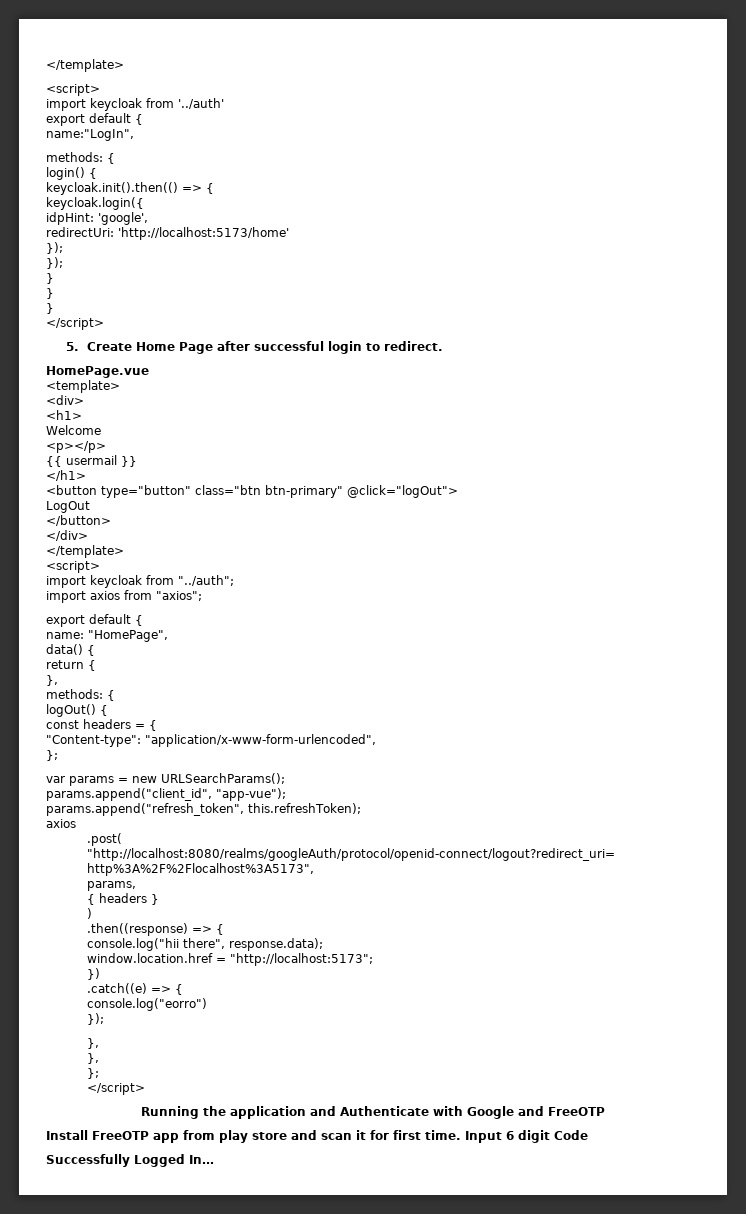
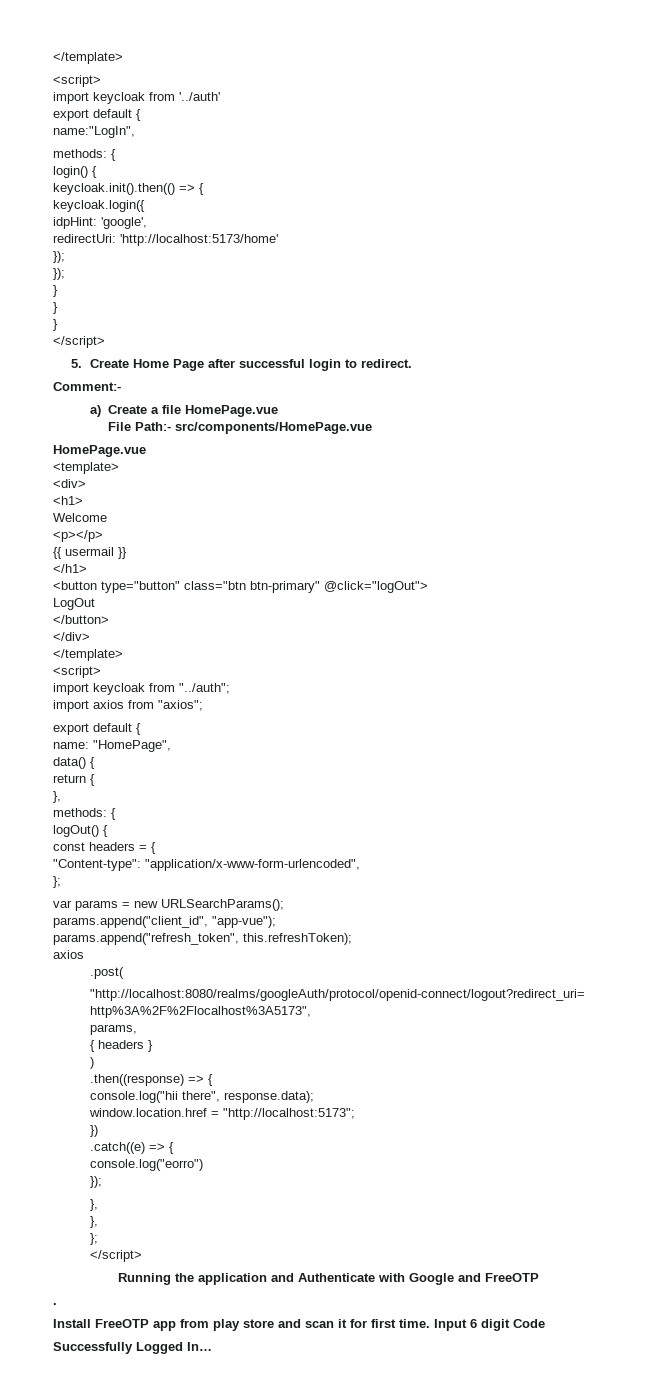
(443, 346) none -> [53,382,121,391] [89,405,279,417] [108,422,373,434] // Comment:- // a) Create a file HomePage.vue // File Path:- src/components/HomePage.vue
(605, 1111) none -> [53,1303,57,1305] // .

